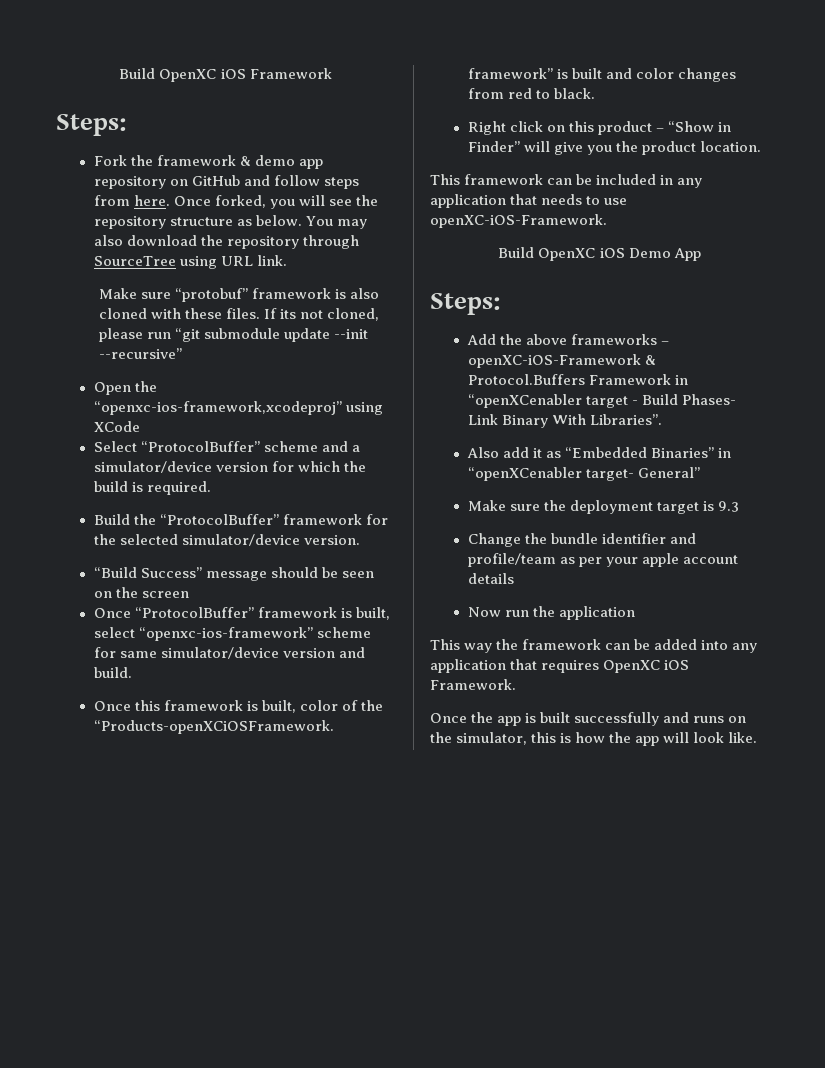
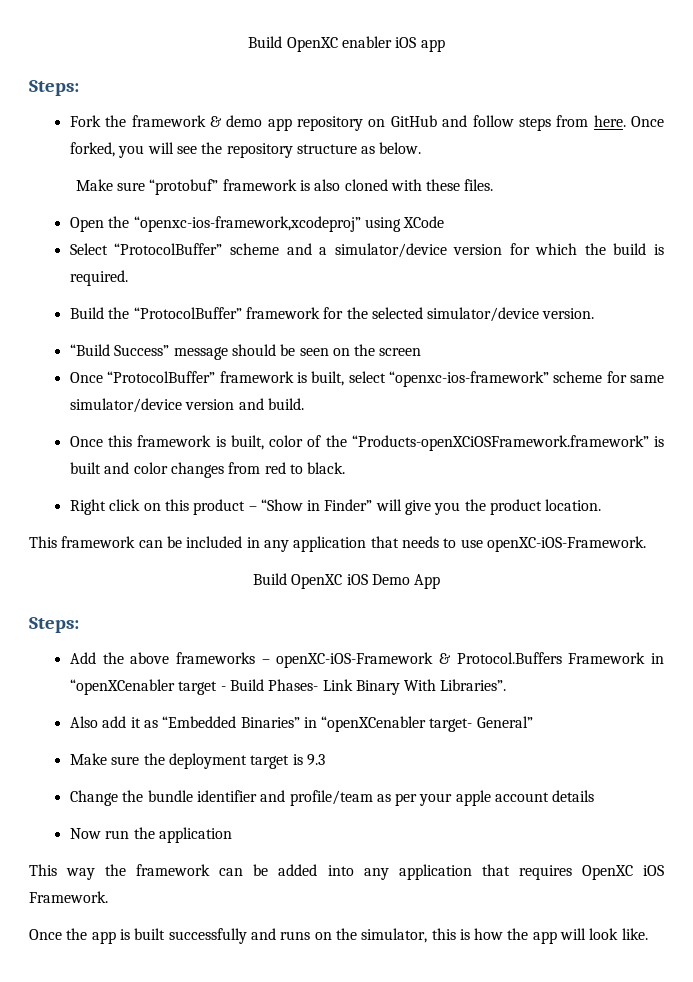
[119,68,332,82] Build OpenXC iOS Framework -> [248,36,445,52] Build OpenXC enabler iOS app
[305,216,368,229] [93,235,359,249] [93,255,287,269] You may also download the repository through SourceTree using URL link. -> (422, 148) none
[263,308,379,321] [98,328,368,342] [98,348,182,359] If its not cloned, please run “git submodule update --init --recursive” -> (494, 185) none

